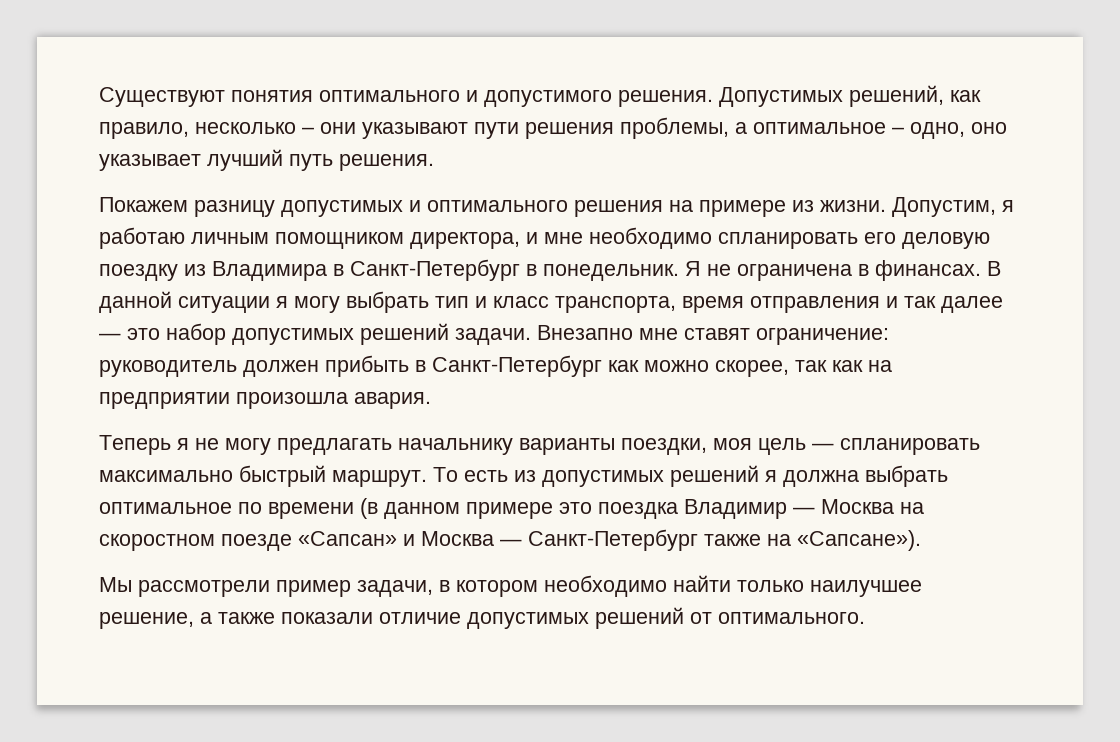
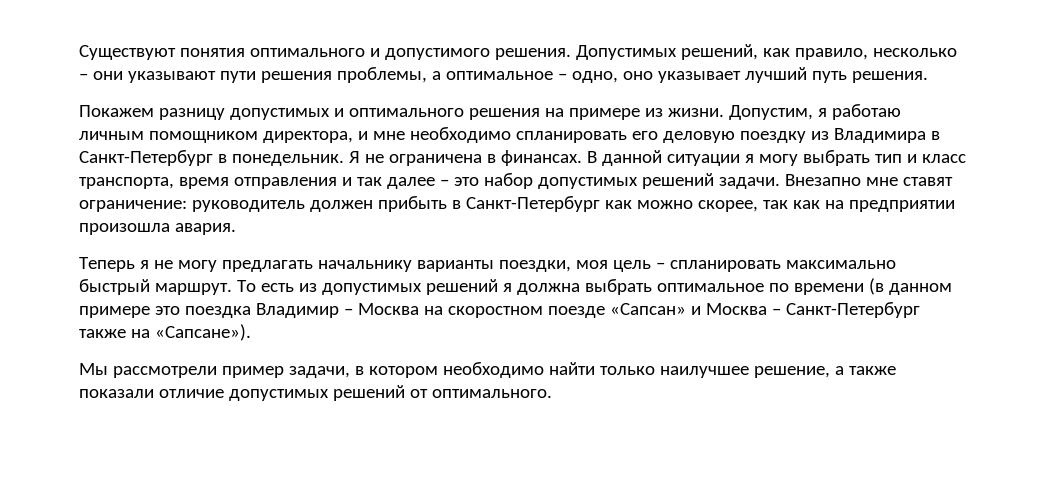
[99,333,121,340] — -> [439,179,449,186] –
[812,443,834,450] — -> [655,262,665,269] –
[793,507,815,514] — -> [343,308,353,315] –
[500,539,522,546] — -> [771,308,781,315] –

